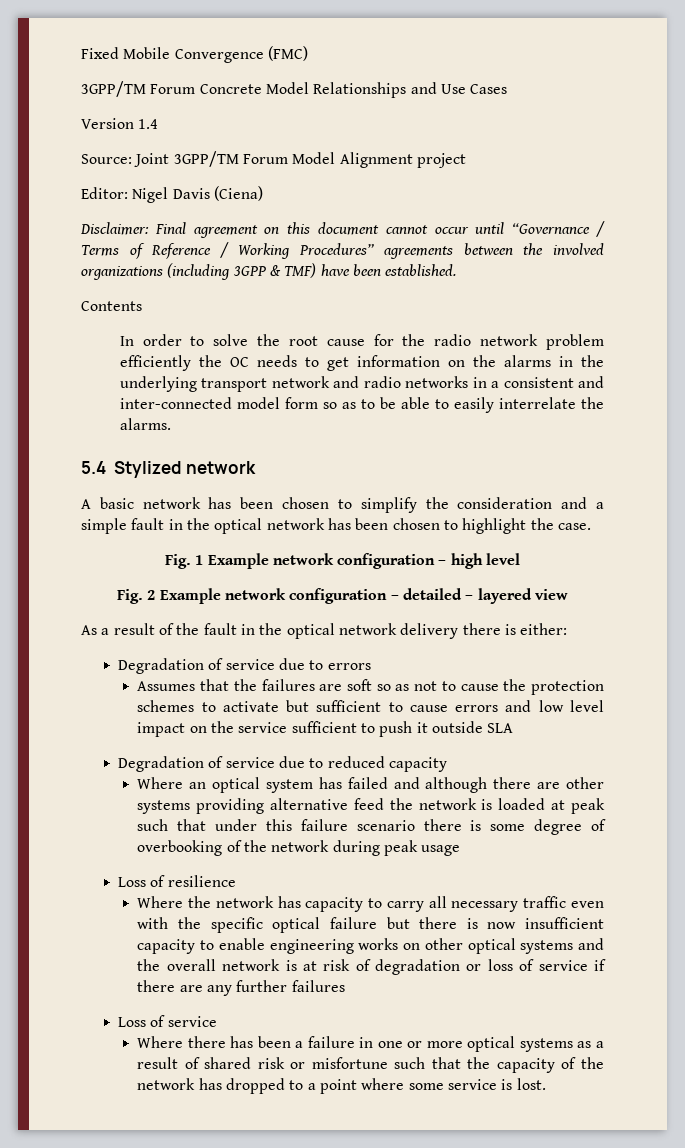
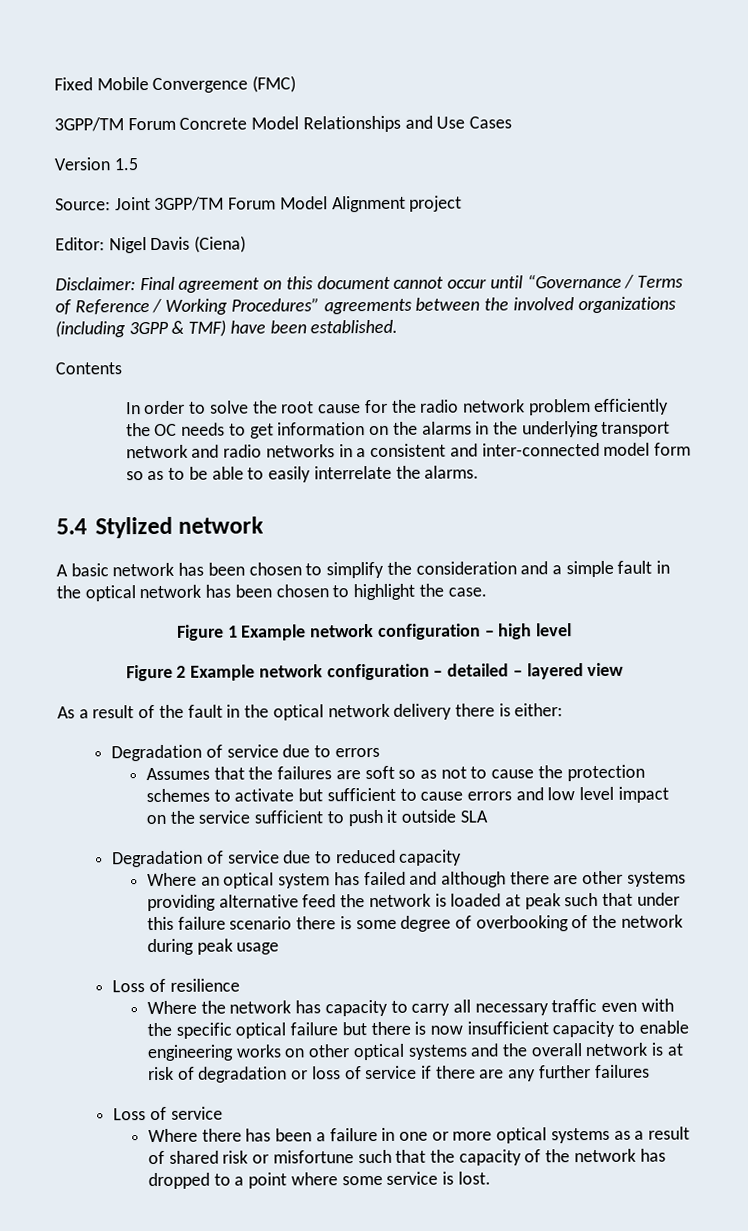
[138,119,159,129] 1.4 -> [113,158,138,171] 1.5
[164,554,191,569] Fig. -> [176,624,224,641] Figure
[117,589,144,604] Fig. -> [125,664,173,682] Figure

